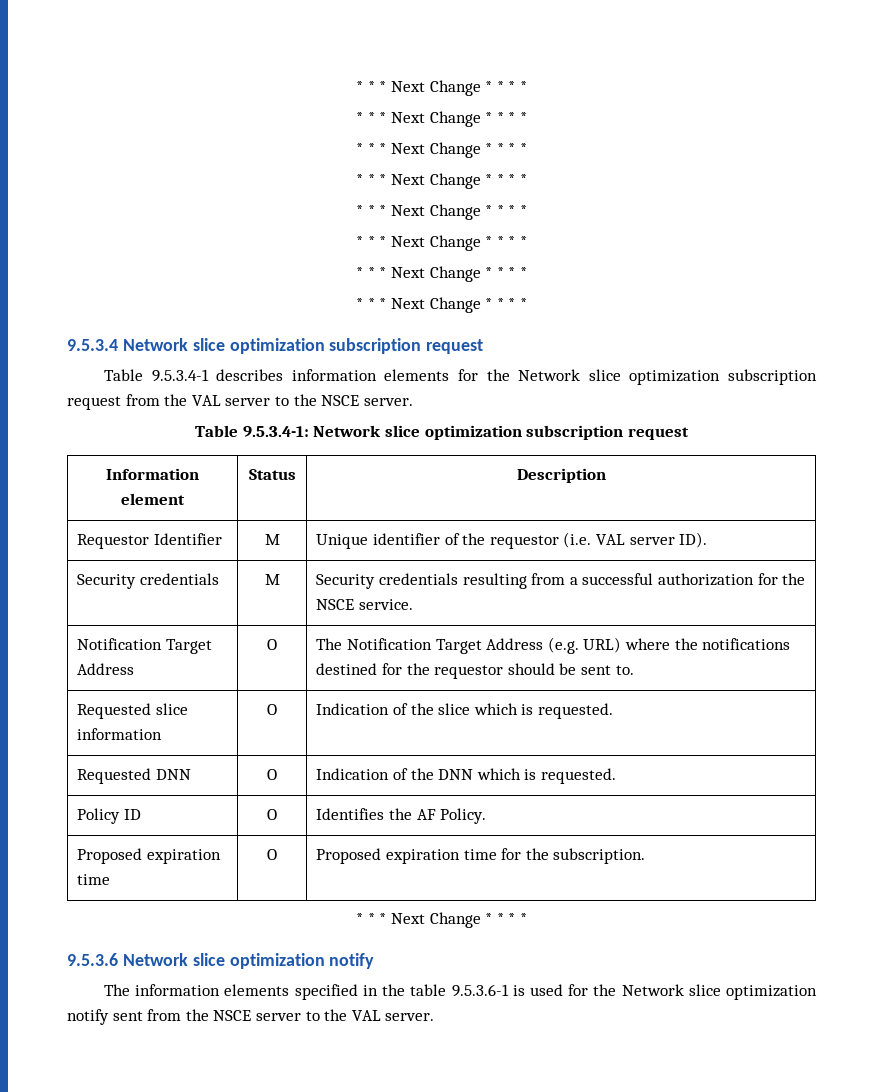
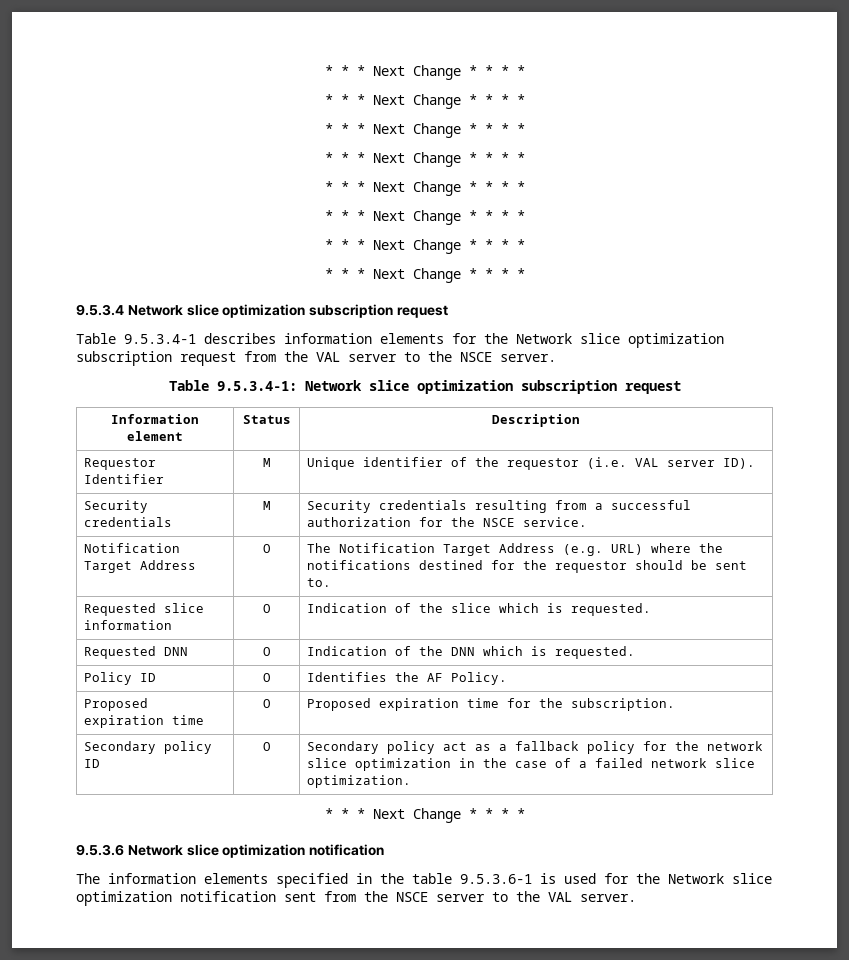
(646, 856) none -> [84,741,213,754] [84,759,101,768] [262,742,271,751] [307,741,764,754] [307,758,756,771] [307,775,412,788] // Secondary policy ID | O | Secondary policy act as a fallback policy for the network slice optimization in the case of a failed network slice optimization.
[329,953,375,969] notify -> [309,844,385,856] notification
[67,1009,109,1025] notify -> [180,891,276,902] notification

